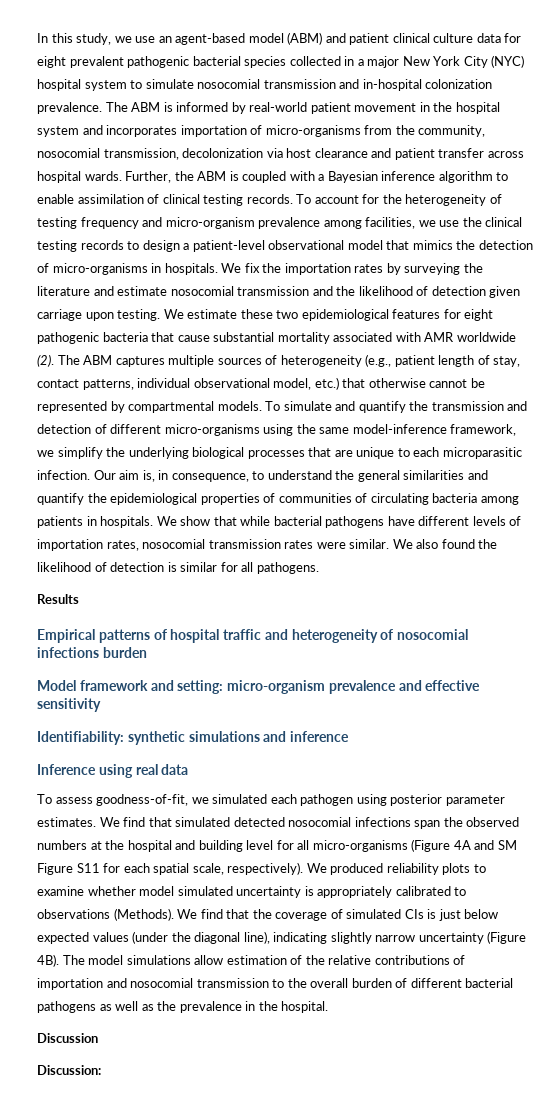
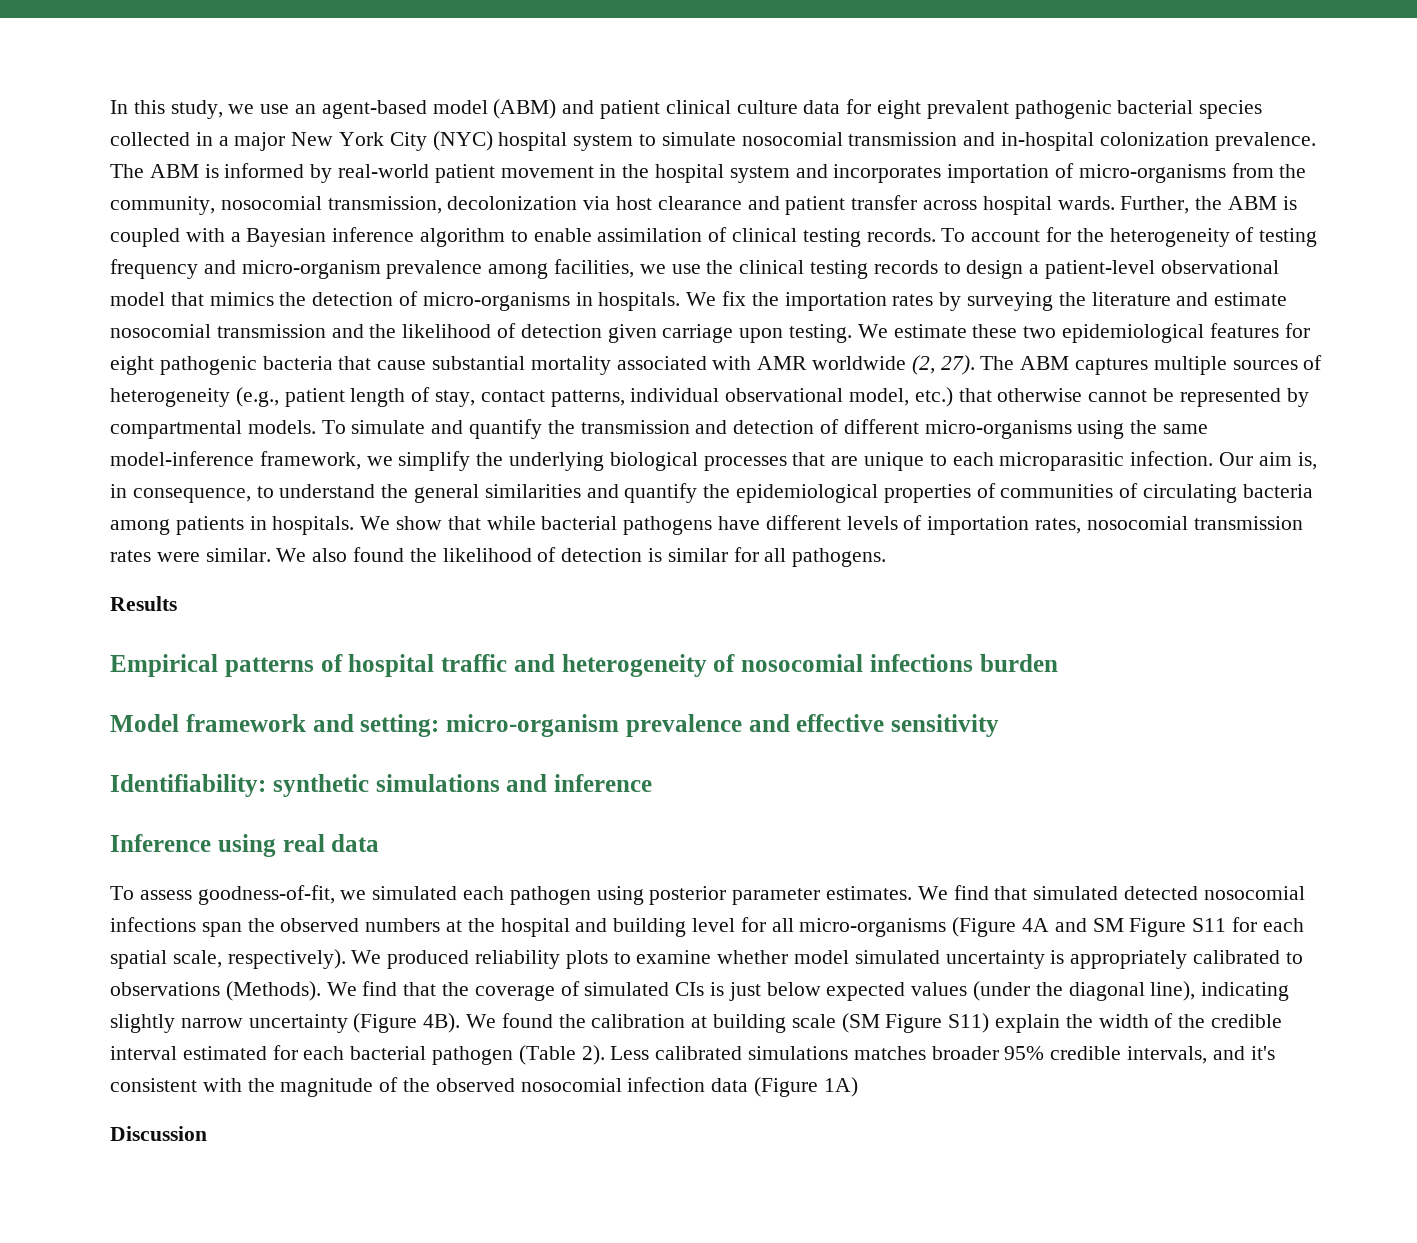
[37,354,54,367] (2). -> [911,355,975,375] (2, 27).
[62,955,466,965] [37,978,514,990] [37,1001,329,1013] The model simulations allow estimation of the relative contributions of importation and nosocomial transmission to the overall burden of different bacterial pathogens as well as the prevalence in the hospital. -> [466,1013,1283,1033] [110,1045,1275,1065] [110,1077,858,1097] We found the calibration at building scale (SM Figure S11) explain the width of the credible interval estimated for each bacterial pathogen (Table 2). Less calibrated simulations matches broader 95% credible intervals, and it's consistent with the magnitude of the observed nosocomial infection data (Figure 1A)
[37,1065,101,1075] // Discussion: -> (207, 1133) none

